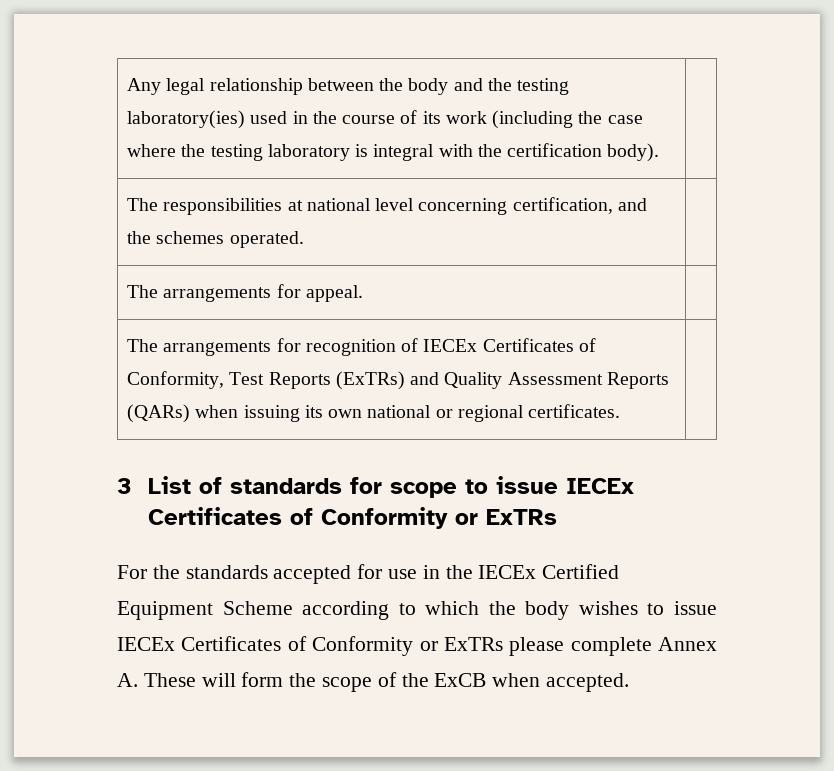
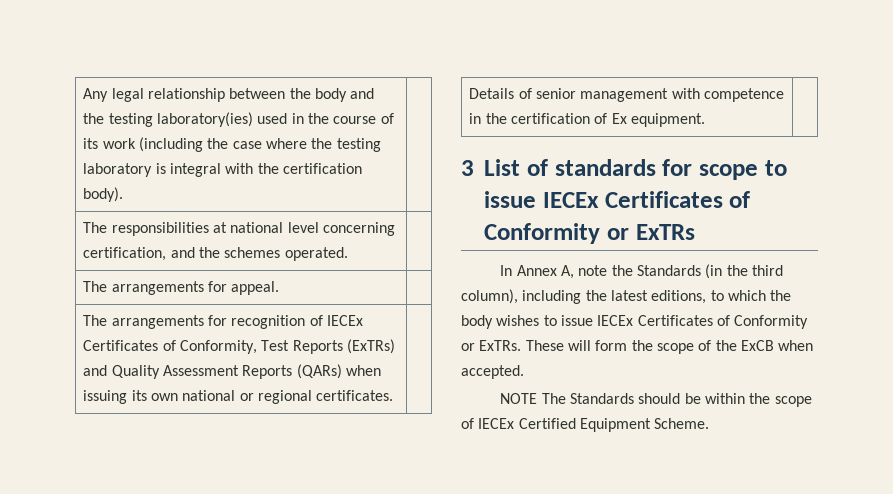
(621, 411) none -> [469,88,784,102] [469,113,705,127] // Details of senior management with competence in the certification of Ex equipment. |
[117,564,620,584] [117,601,390,620] For the standards accepted for use in the IECEx Certified Equipment Scheme according -> [500,264,783,279] [461,289,707,304] In Annex A, note the Standards (in the third column), including the latest editions,
[443,637,717,656] [117,673,138,687] ExTRs please complete Annex A. -> [479,340,522,351] ExTRs.
(630, 682) none -> [500,393,812,407] [461,418,710,432] // NOTE The Standards should be within the scope of IECEx Certified Equipment Scheme.

